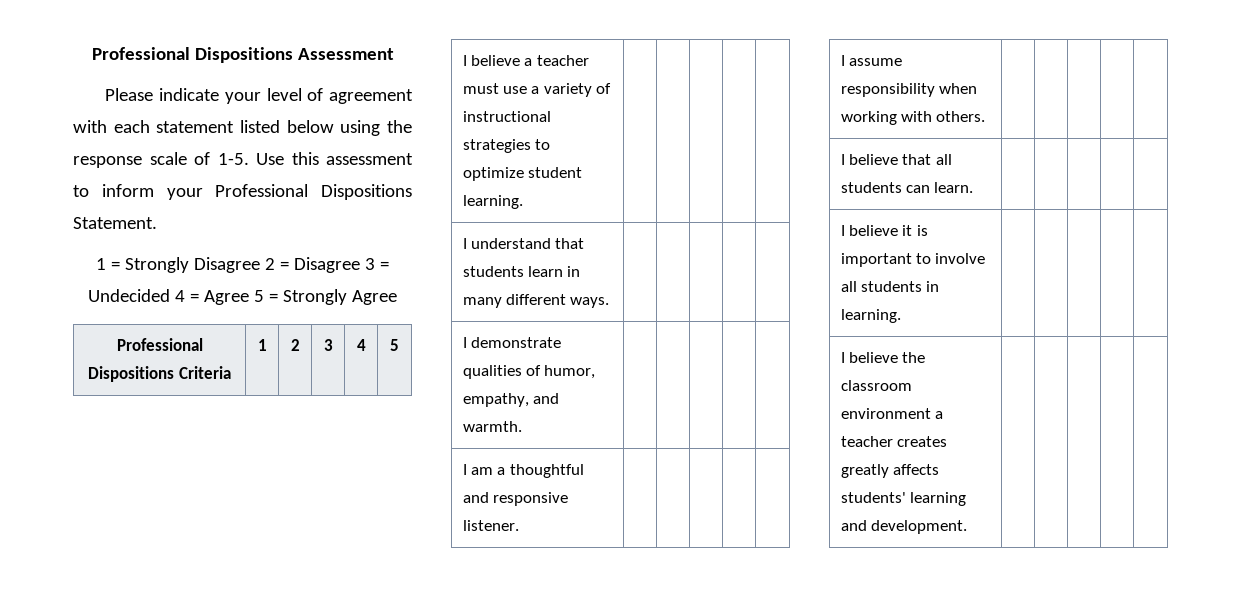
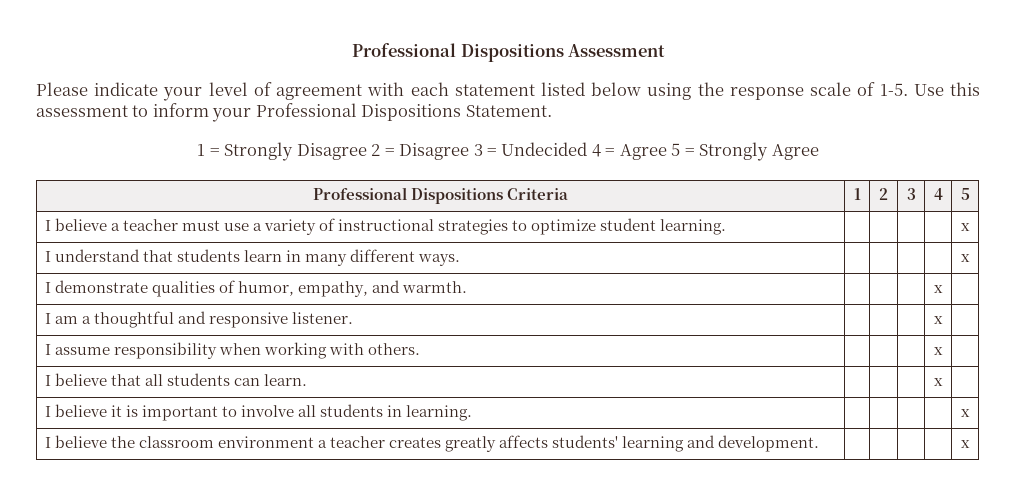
(523, 202) none -> [961,223,970,231] x
(610, 302) none -> [961,254,970,262] x
(522, 426) none -> [934,285,943,293] x
(519, 525) none -> [934,316,943,324] x
(986, 116) none -> [934,347,943,355] x
(974, 187) none -> [934,378,943,386] x
(901, 316) none -> [961,409,970,417] x
(968, 527) none -> [961,440,970,448] x

